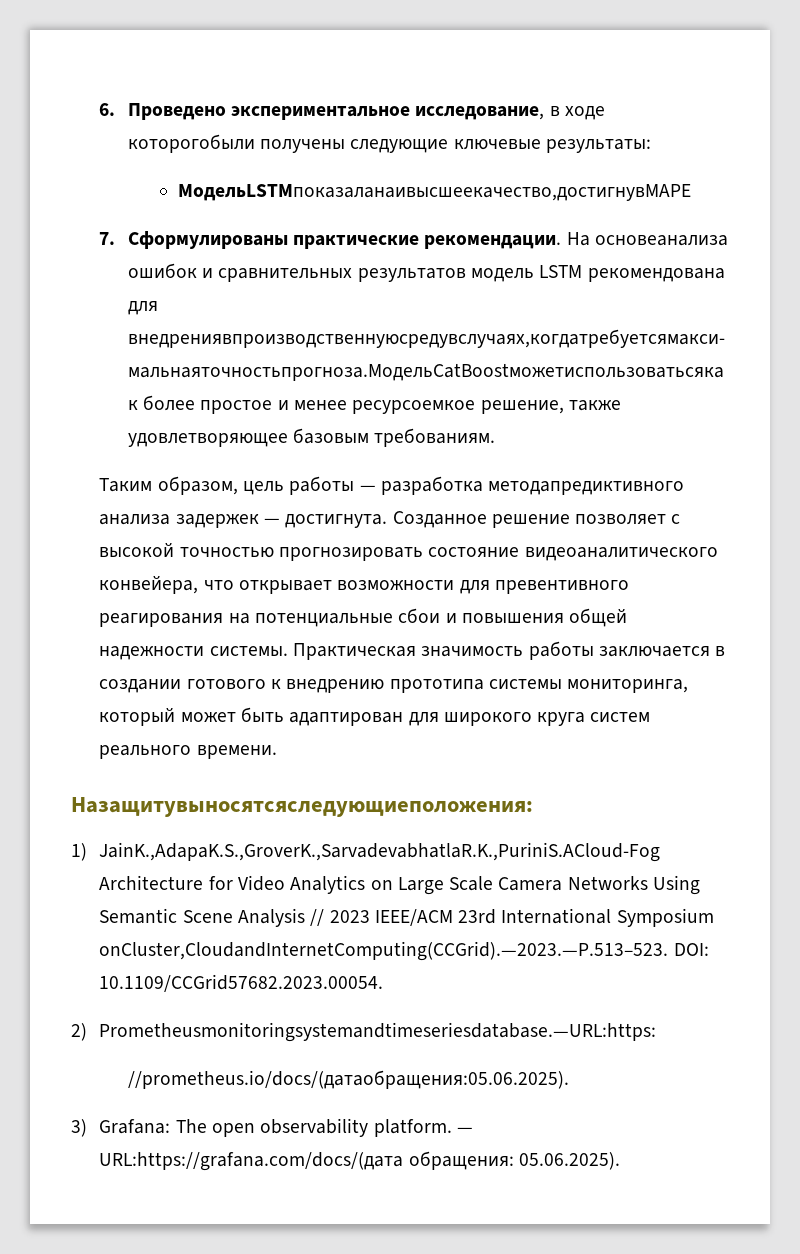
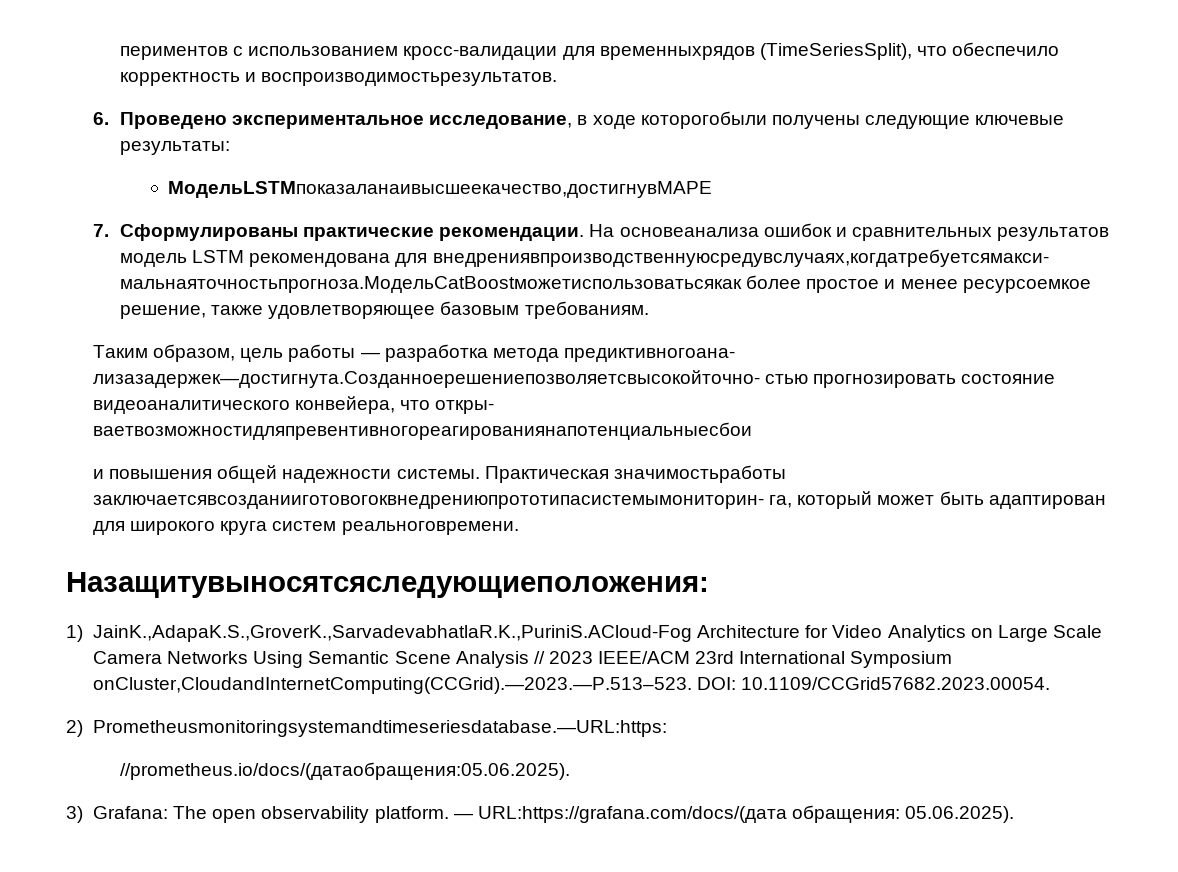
(99, 109) none -> [120,42,1060,60] [120,72,558,86] периментов с использованием кросс-валидации для временныхрядов (TimeSeriesSplit), что обеспечило корректность и воспроизводимостьрезультатов. //
[488,481,685,495] [99,511,681,528] [99,542,274,558] методапредиктивного анализа задержек — достигнута. Созданное решение позволяет с высокой точностью -> [492,348,735,362] [93,370,809,388] метода предиктивногоана- лизазадержек—достигнута.Созданноерешениепозволяетсвысокойточно- стью
[239,580,629,594] [99,608,441,627] открывает возможности для превентивного реагирования на потенциальные сбои -> [435,400,495,414] [93,422,753,440] откры- ваетвозможностидляпревентивногореагированиянапотенциальныесбои //
[421,641,726,660] [99,679,689,693] значимость работы заключается в создании готового к внедрению прототипа системы мониторинга, -> [613,465,786,483] [93,495,793,509] значимостьработы заключаетсявсозданииготовогоквнедрениюпрототипасистемымониторин- га,
[99,745,277,759] реального времени. -> [341,521,519,535] реальноговремени.

